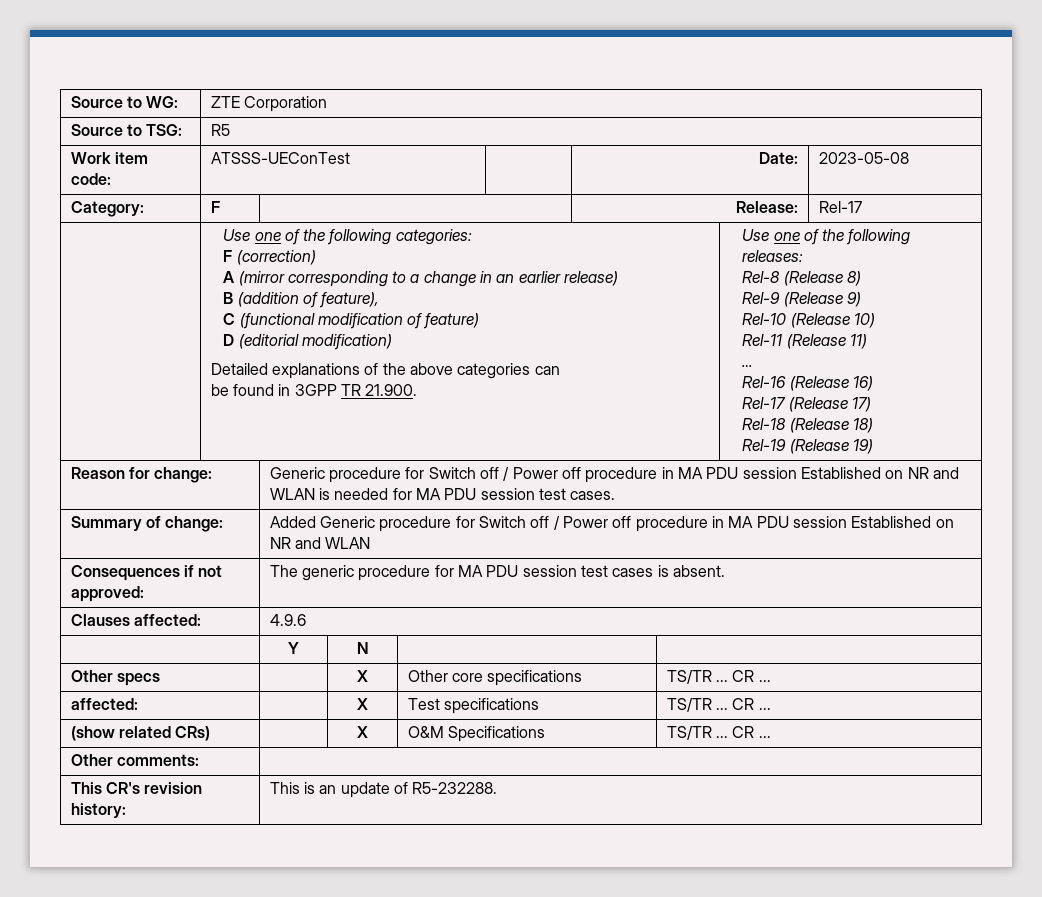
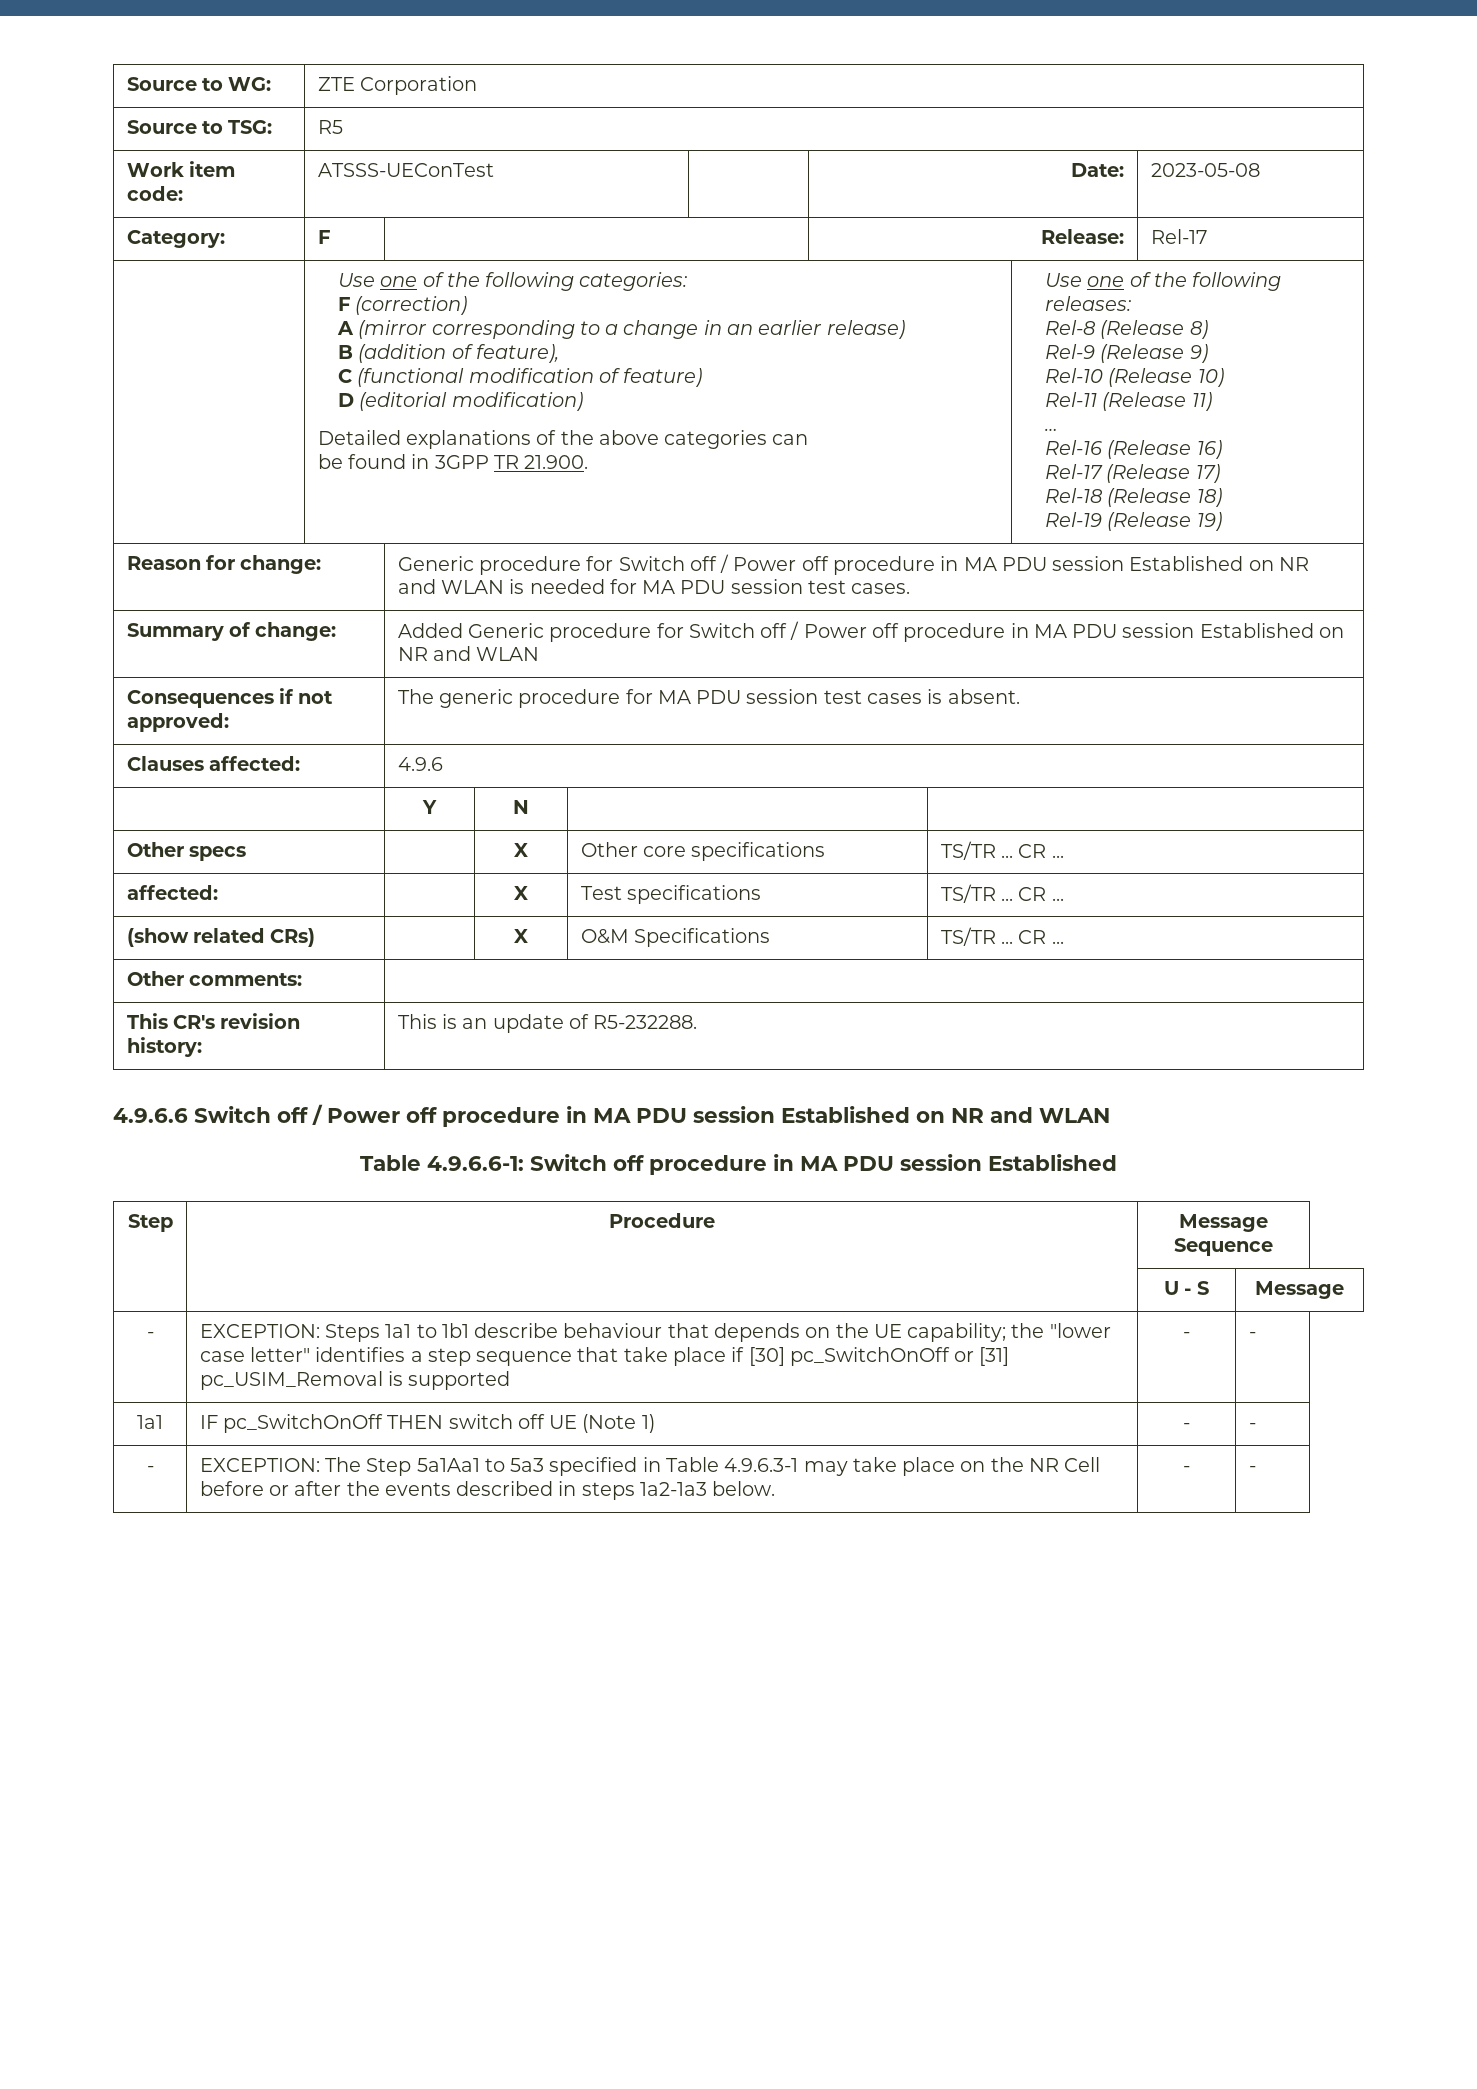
(498, 788) none -> [113,1104,1110,1127] [360,1154,1117,1175] [127,1214,173,1232] [609,1213,715,1228] [1179,1214,1268,1232] [1174,1238,1273,1256] [1163,1281,1210,1295] [1255,1281,1344,1299] [146,1332,154,1338] [199,1323,1111,1342] [199,1347,1010,1366] [199,1371,511,1390] [1183,1332,1190,1338] [1248,1332,1256,1338] [137,1415,163,1429] [199,1414,655,1433] [1183,1423,1190,1429] [1248,1423,1256,1429] [146,1466,154,1472] [199,1457,1101,1476] [199,1481,776,1500] [1183,1466,1190,1472] [1248,1466,1256,1472] // 4.9.6.6 Switch off / Power off procedure in MA PDU session Established on NR and WLAN // Table 4.9.6.6-1: Switch off procedure in MA PDU session Established // Step | Procedure | Message Sequence // | | U - S | Message // - | EXCEPTION: Steps 1a1 to 1b1 describe behaviour that depends on the UE capability; the "lower case letter" identifies a step sequence that take place if [30] pc_SwitchOnOff or [31] pc_USIM_Removal is supported | - | - // 1a1 | IF pc_SwitchOnOff THEN switch off UE (Note 1) | - | - // - | EXCEPTION: The Step 5a1Aa1 to 5a3 specified in Table 4.9.6.3-1 may take place on the NR Cell before or after the events described in steps 1a2-1a3 below. | - | -

